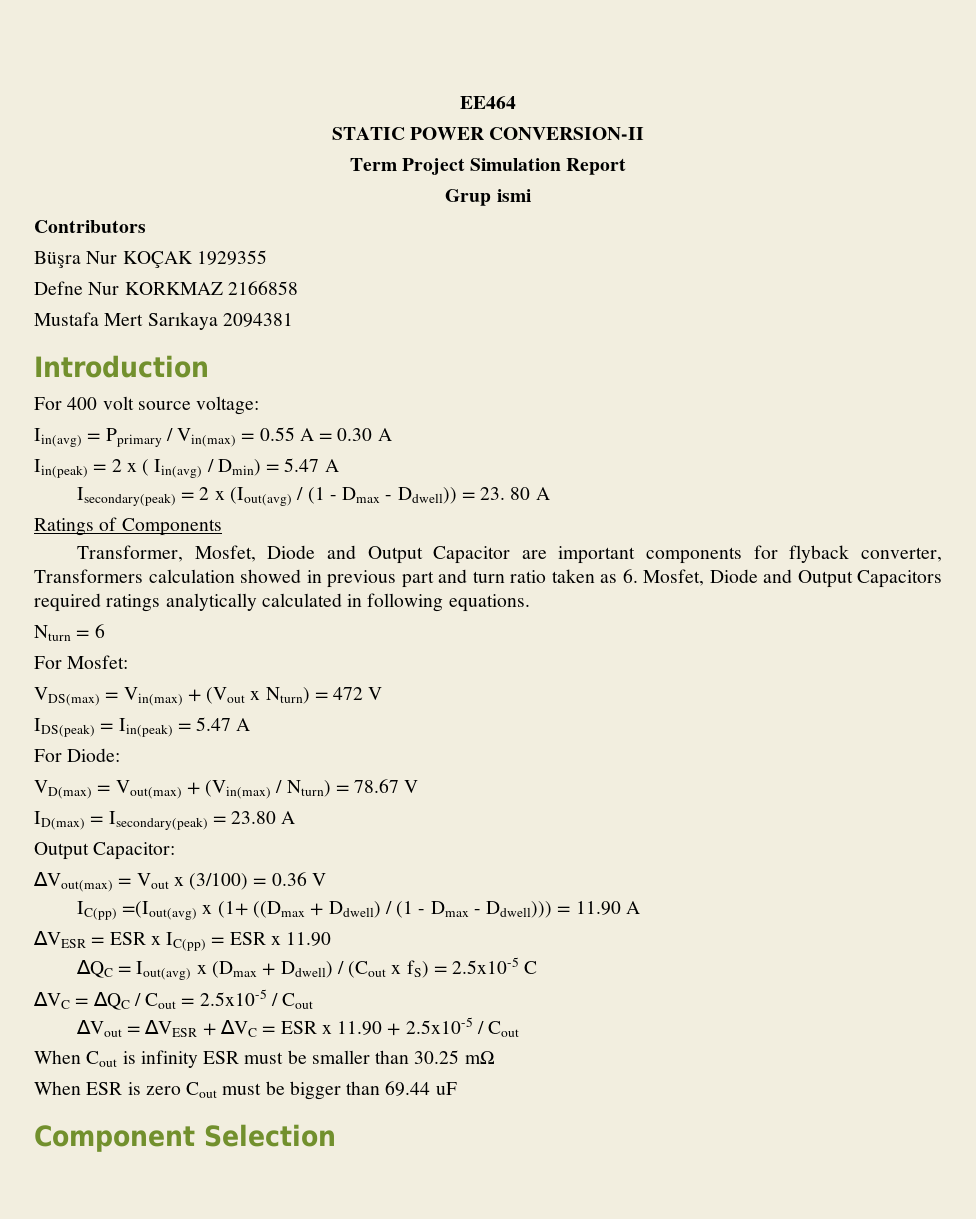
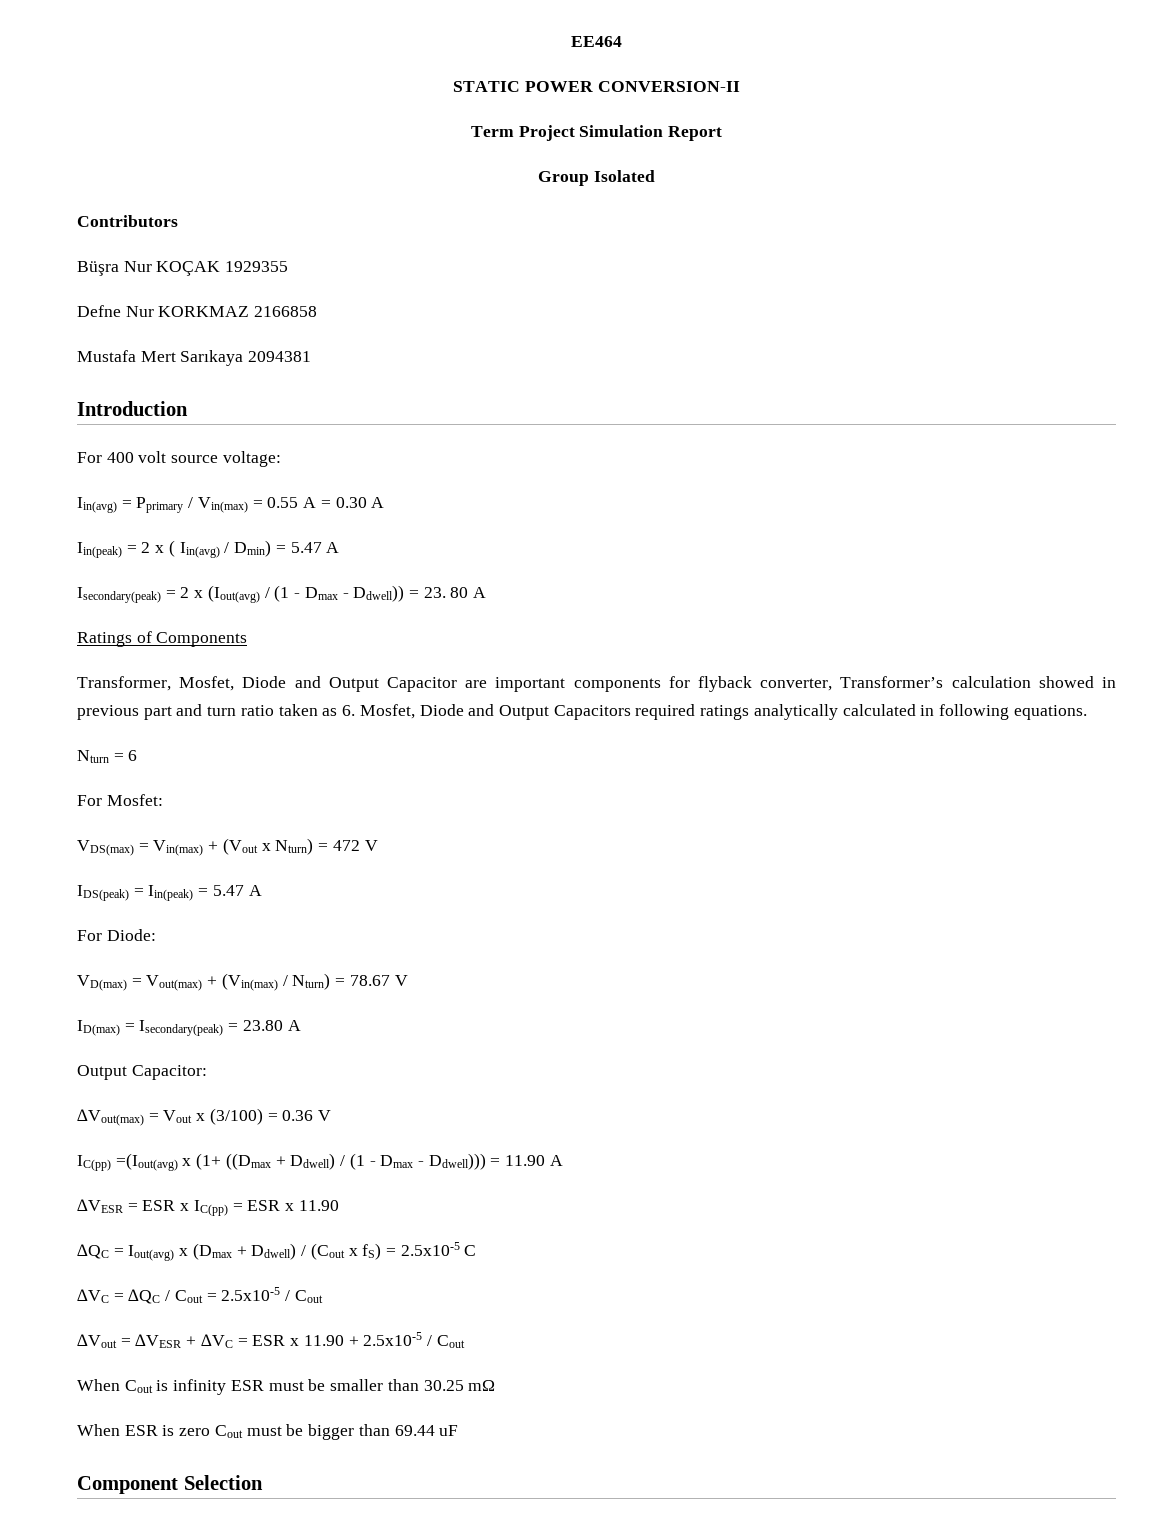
[445,189,531,206] Grup ismi -> [538,170,655,186] Group Isolated
[34,569,143,583] Transformers -> [840,676,944,688] Transformer’s

